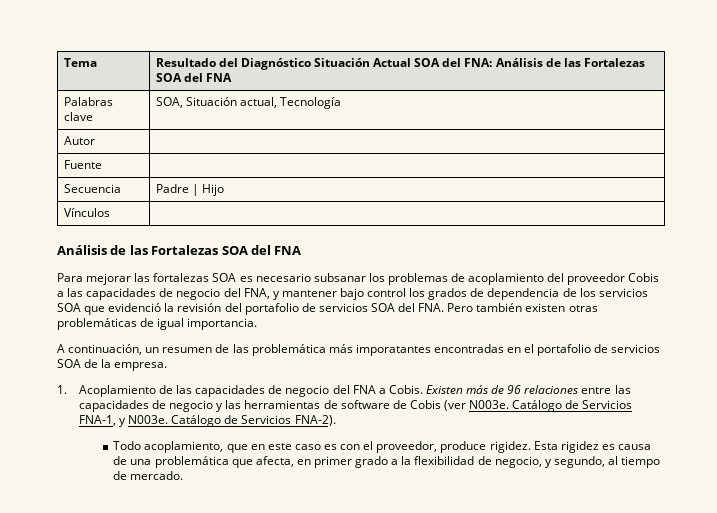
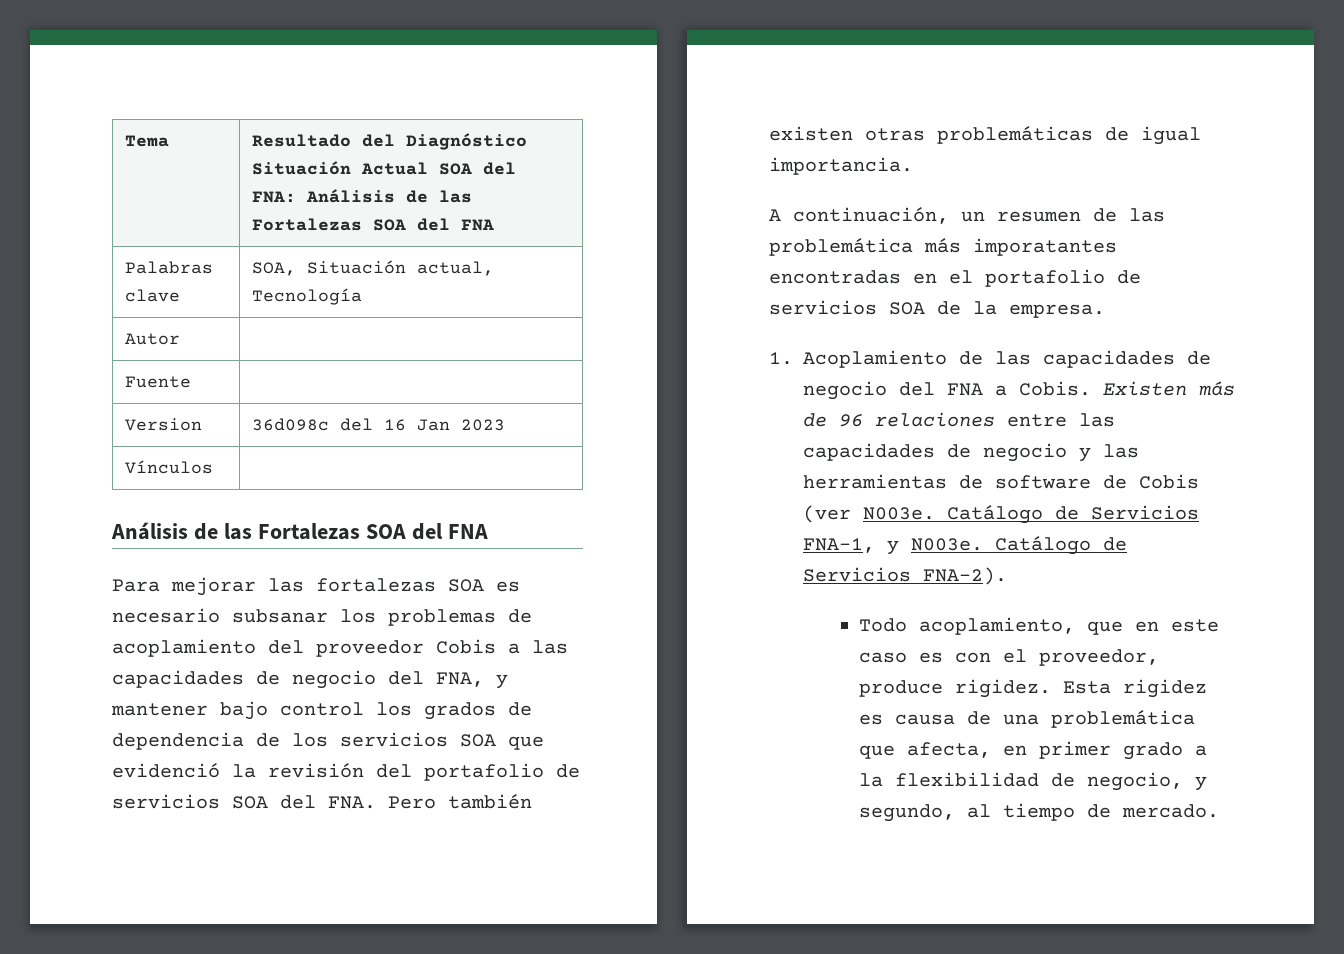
[63,184,121,193] [155,184,224,196] Secuencia | Padre | Hijo -> [125,418,203,431] [252,418,506,431] Version | 36d098c del 16 Jan 2023

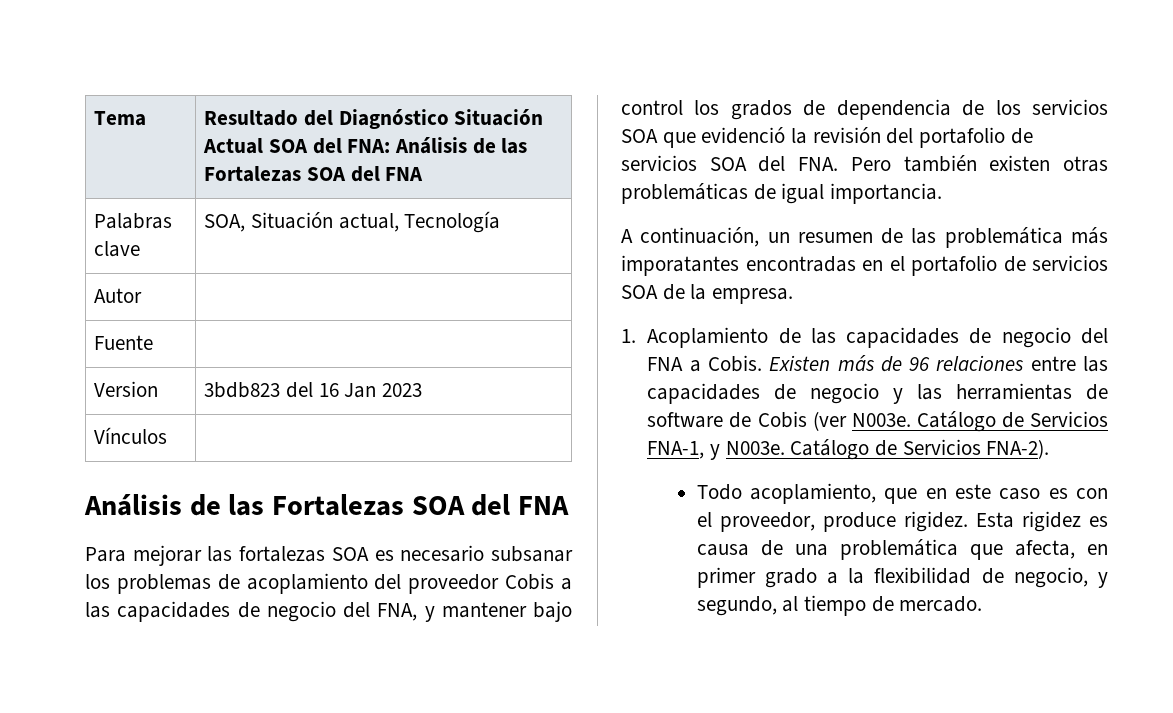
[252,418,330,431] 36d098c -> [204,382,281,398] 3bdb823

